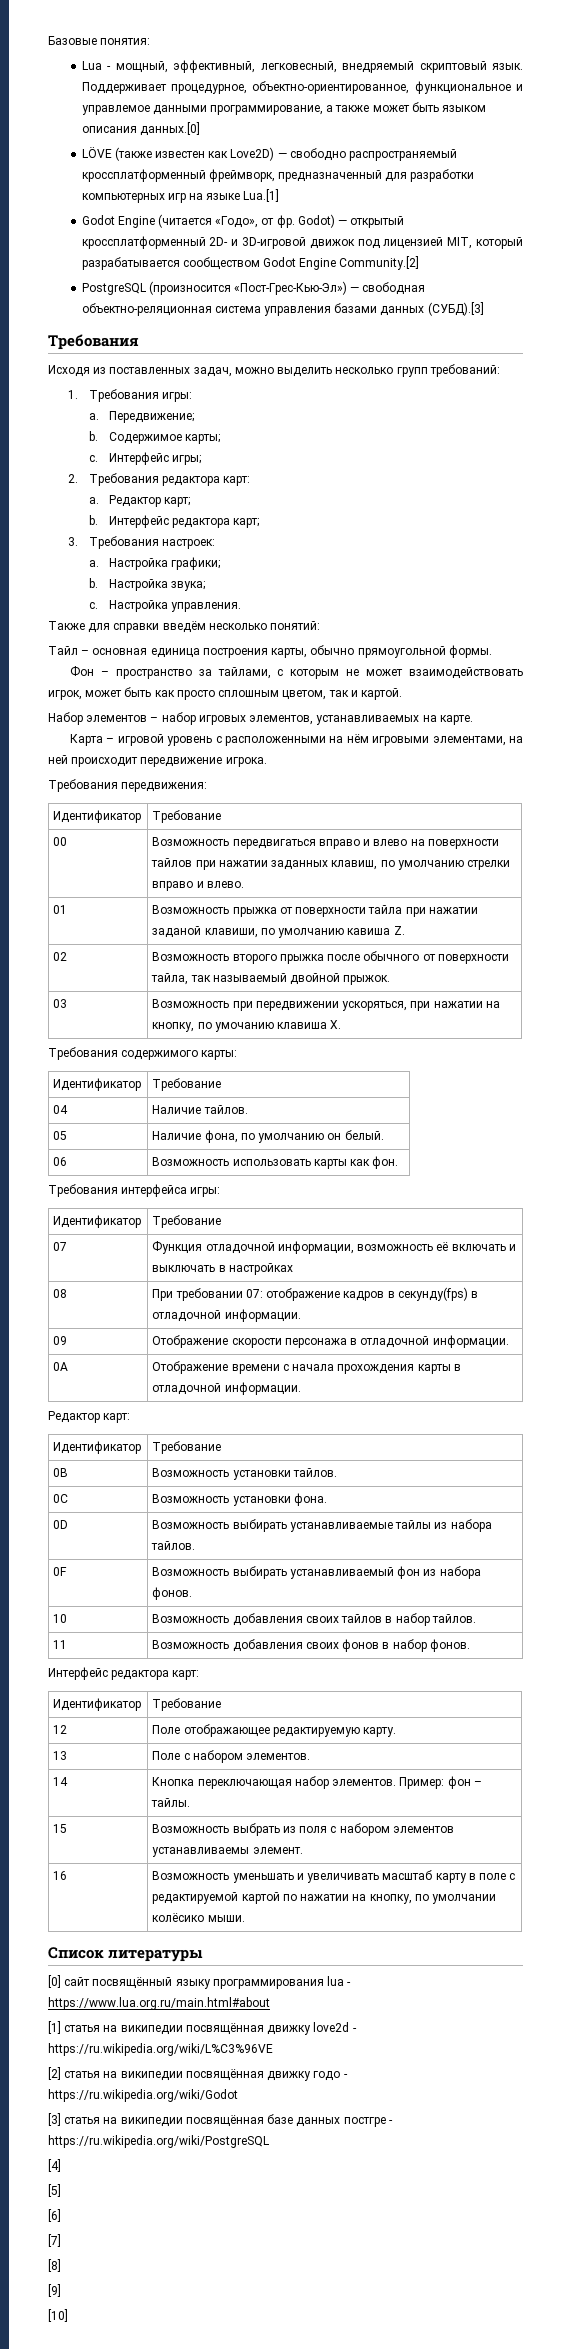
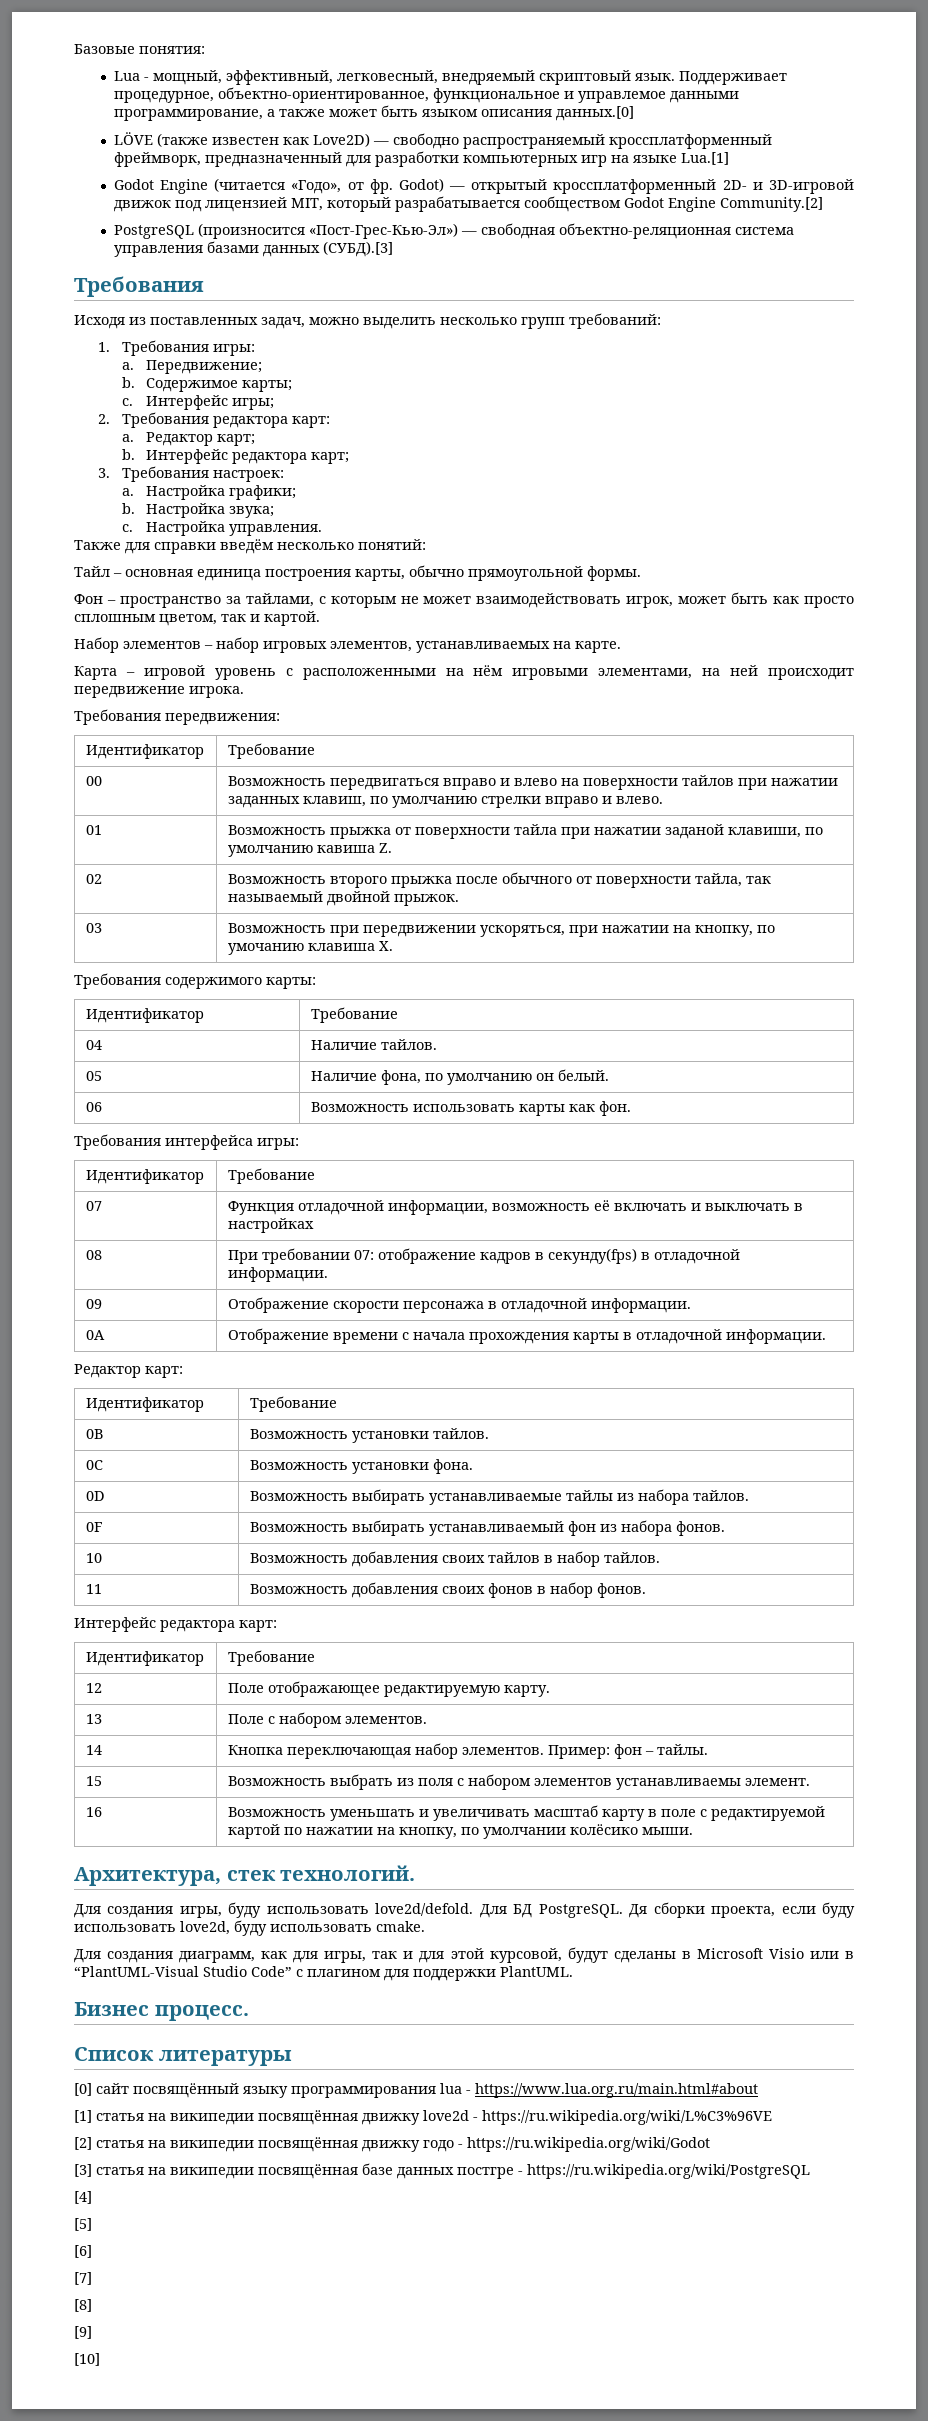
(245, 1918) none -> [74,1865,416,1886] [74,1902,855,1918] [74,1920,425,1936] [74,1947,854,1963] [74,1966,573,1981] [74,2002,249,2021] // Архитектура, стек технологий. // Для создания игры, буду использовать love2d/defold. Для БД PostgreSQL. Дя сборки проекта, если буду использовать love2d, буду использовать cmake. // Для создания диаграмм, как для игры, так и для этой курсовой, будут сделаны в Microsoft Visio или в “PlantUML-Visual Studio Code” с плагином для поддержки PlantUML. // Бизнес процесс.

